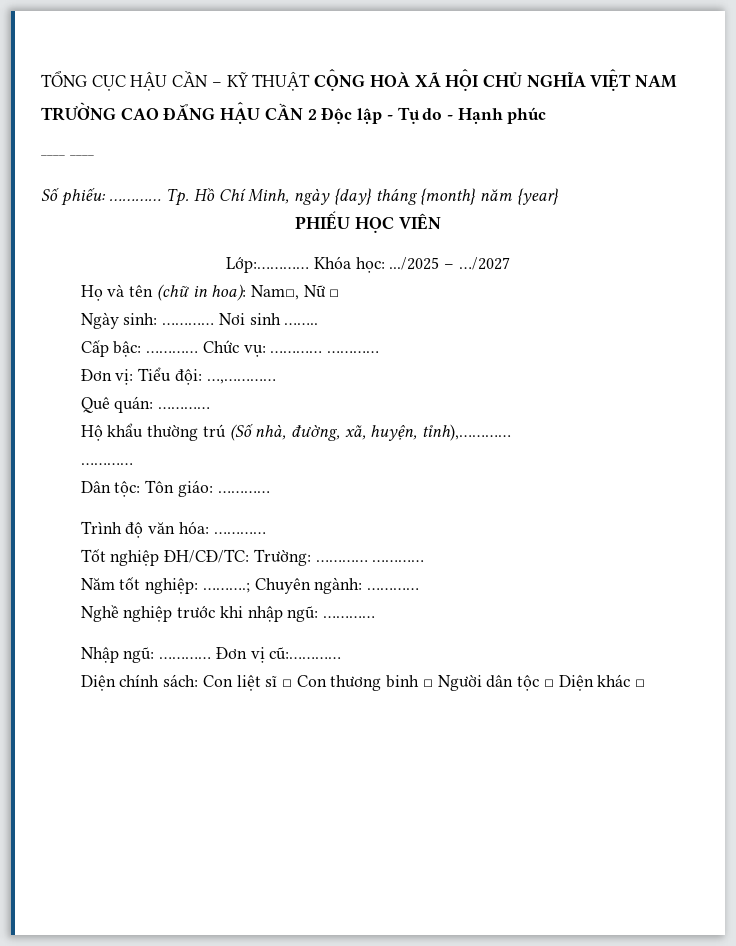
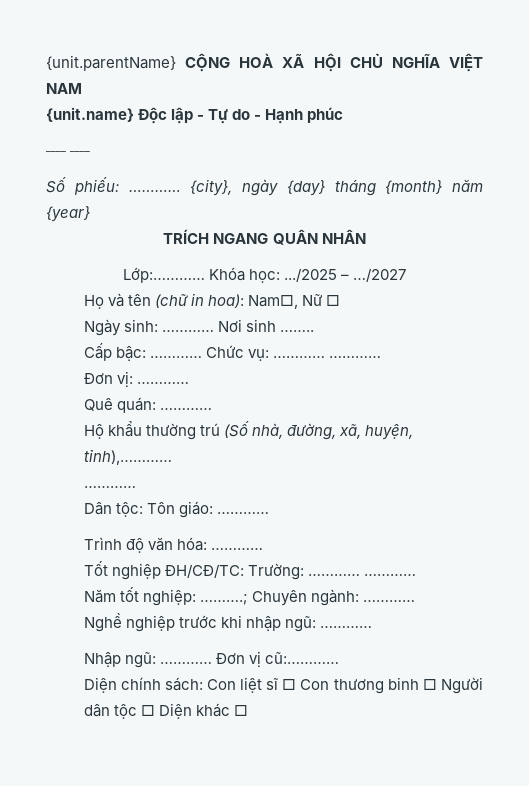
[41,70,311,91] TỔNG CỤC HẬU CẦN – KỸ THUẬT -> [46,55,176,71] {unit.parentName}
[41,102,317,124] TRƯỜNG CAO ĐẲNG HẬU CẦN 2 -> [46,107,134,122] {unit.name}
[166,187,290,206] Tp. Hồ Chí Minh, -> [190,179,233,196] {city},
[295,211,441,233] PHIẾU HỌC VIÊN -> [163,229,366,245] TRÍCH NGANG QUÂN NHÂN
[138,367,276,385] Tiểu đội: …,………… -> [136,382,189,384] …………

